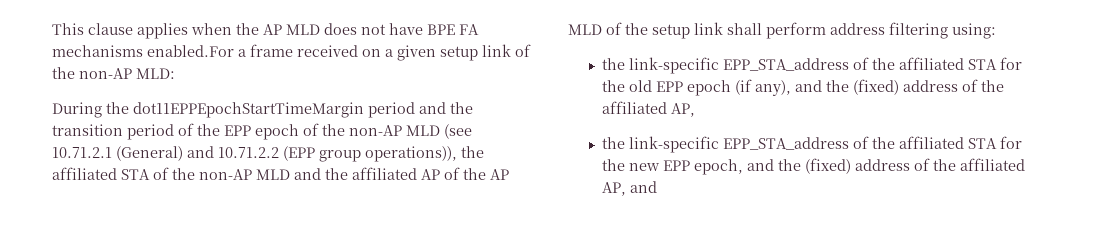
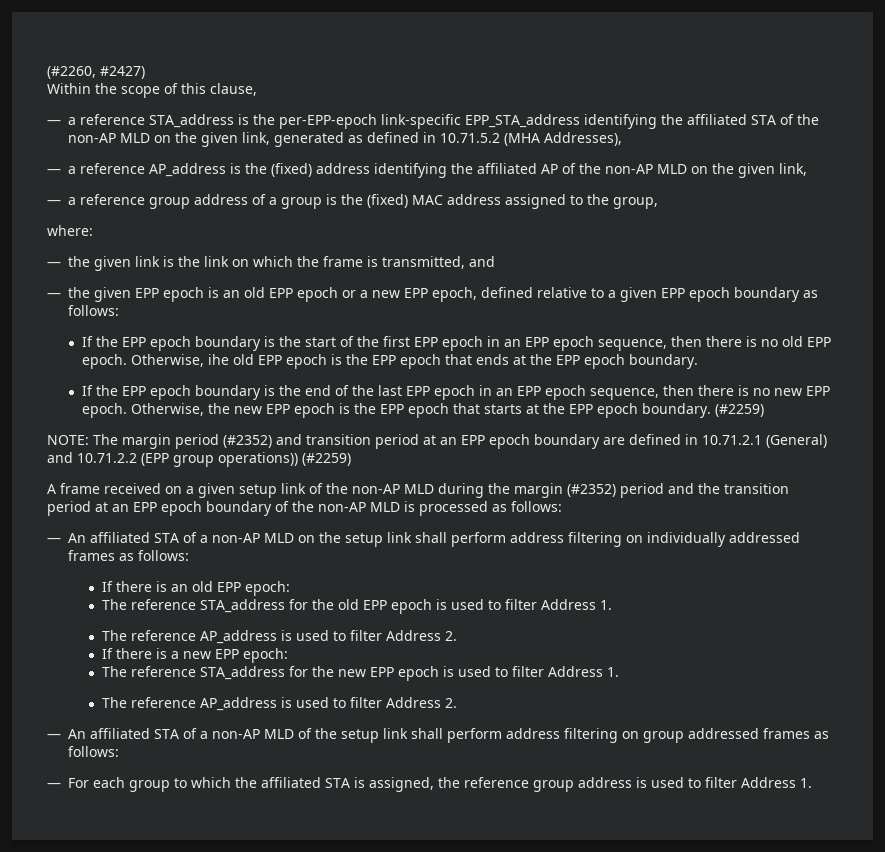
[52,23,479,39] [52,45,246,57] This clause applies when the AP MLD does not have BPE FA mechanisms enabled.For a -> [47,66,145,79] [47,83,257,98] [47,114,819,129] [68,132,622,147] [47,163,807,178] [47,194,658,209] [47,225,93,236] [47,256,495,271] [47,287,818,302] [68,305,119,316] [82,336,832,351] [82,354,699,369] [82,385,831,400] [82,403,765,418] [47,434,827,449] [47,452,351,467] [47,484,56,494] (#2260, #2427) // Within the scope of this clause, // — a reference STA_address is the per-EPP-epoch link-specific EPP_STA_address identifying the affiliated STA of the non-AP MLD on the given link, generated as defined in 10.71.5.2 (MHA Addresses), // — a reference AP_address is the (fixed) address identifying the affiliated AP of the non-AP MLD on the given link, // — a reference group address of a group is the (fixed) MAC address assigned to the group, // where: // — the given link is the link on which the frame is transmitted, and // — the given EPP epoch is an old EPP epoch or a new EPP epoch, defined relative to a given EPP epoch boundary as follows: // If the EPP epoch boundary is the start of the first EPP epoch in an EPP epoch sequence, then there is no old EPP epoch. Otherwise, ihe old EPP epoch is the EPP epoch that ends at the EPP epoch boundary. // If the EPP epoch boundary is the end of the last EPP epoch in an EPP epoch sequence, then there is no new EPP epoch. Otherwise, the new EPP epoch is the EPP epoch that starts at the EPP epoch boundary. (#2259) // NOTE: The margin period (#2352) and transition period at an EPP epoch boundary are defined in 10.71.2.1 (General) and 10.71.2.2 (EPP group operations)) (#2259) // A
[136,68,175,79] [52,102,364,118] MLD: // During the dot11EPPEpochStartTimeMargin -> [404,483,616,498] MLD during the margin (#2352)
[178,123,472,140] [52,146,484,162] [52,167,509,180] of the EPP epoch of the non-AP MLD (see 10.71.2.1 (General) and 10.71.2.2 (EPP group operations)), the affiliated STA of the non-AP MLD and the affiliated AP of the AP -> [95,501,562,516] [47,532,800,547] [68,550,189,561] [101,581,290,596] [101,599,612,614] [101,630,457,644] [101,648,288,663] [101,666,619,681] [101,697,457,711] [47,728,260,739] at an EPP epoch boundary of the non-AP MLD is processed as follows: // — An affiliated STA of a non-AP MLD on the setup link shall perform address filtering on individually addressed frames as follows: // If there is an old EPP epoch: // The reference STA_address for the old EPP epoch is used to filter Address 1. // The reference AP_address is used to filter Address 2. // If there is a new EPP epoch: // The reference STA_address for the new EPP epoch is used to filter Address 1. // The reference AP_address is used to filter Address 2. // — An affiliated STA of a non-AP
[952,23,996,39] [601,57,1022,74] [601,79,1004,96] [601,101,695,117] [601,136,1022,153] [601,158,1025,175] [601,181,657,196] using: // the link-specific EPP_STA_address of the affiliated STA for the old EPP epoch (if any), and the (fixed) address of the affiliated AP, // the link-specific EPP_STA_address of the affiliated STA for the new EPP epoch, and the (fixed) address of the affiliated AP, and -> [622,728,829,743] [68,746,119,757] [47,777,812,792] on group addressed frames as follows: // — For each group to which the affiliated STA is assigned, the reference group address is used to filter Address 1.

